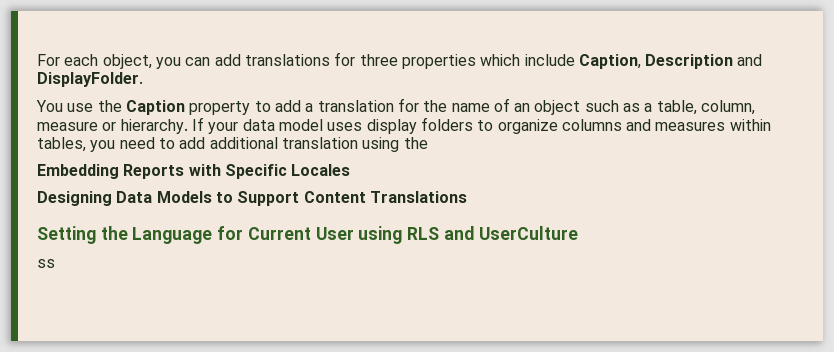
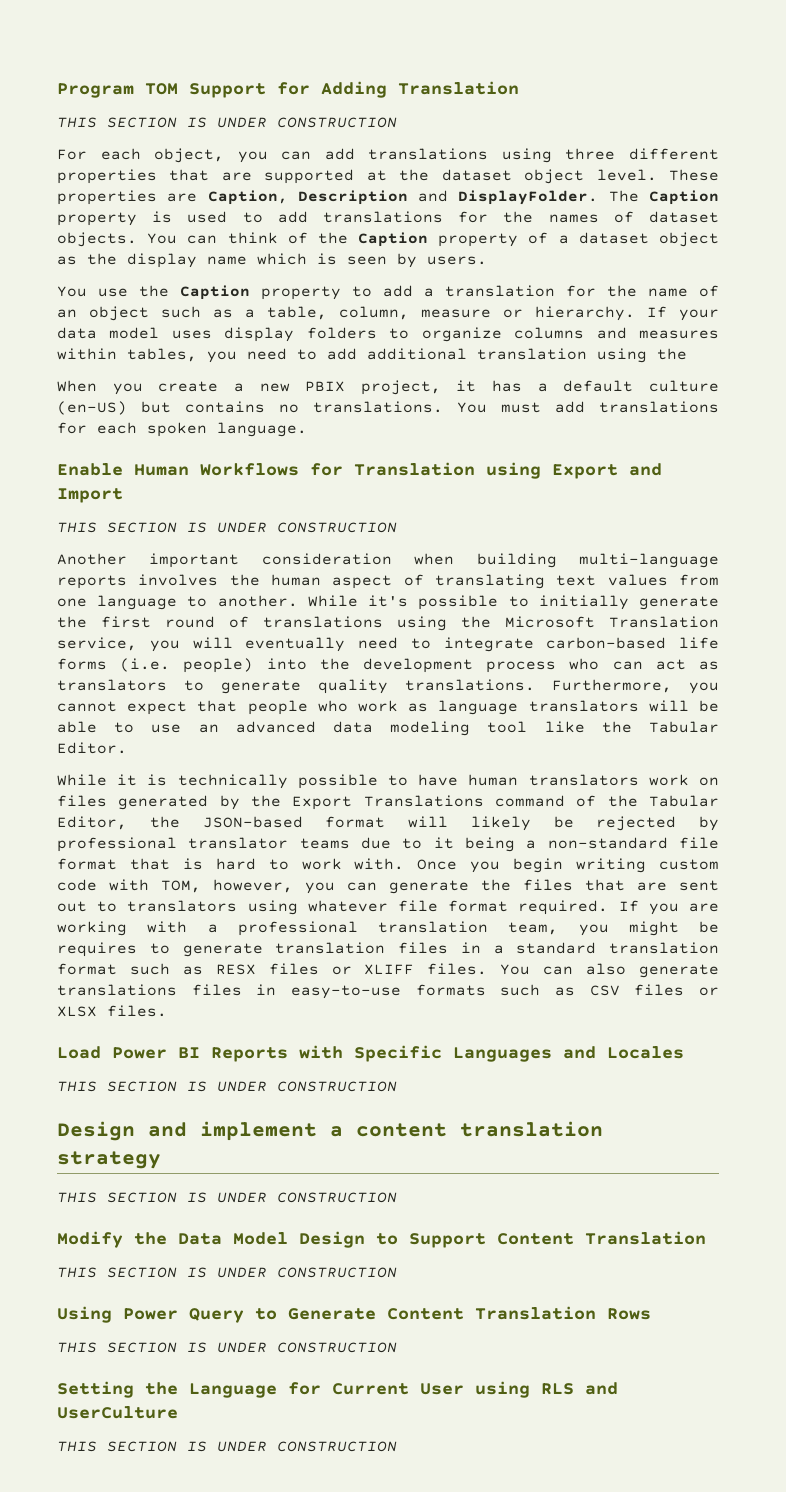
(37, 60) none -> [57,81,519,98] [57,117,397,128] Program TOM Support for Adding Translation // THIS SECTION IS UNDER CONSTRUCTION //
[334,52,763,69] [37,72,143,87] for three properties which include Caption, Description and DisplayFolder. -> [501,148,719,163] [57,169,720,184] [57,190,719,205] [57,211,719,226] [57,232,719,247] [57,253,487,268] using three different properties that are supported at the dataset object level. These properties are Caption, Description and DisplayFolder. The Caption property is used to add translations for the names of dataset objects. You can think of the Caption property of a dataset object as the display name which is seen by users.
[37,164,119,179] Embedding -> [57,380,719,395] [57,401,719,415] [57,422,307,437] [57,462,662,479] [57,488,123,503] [57,522,397,533] [57,553,719,568] [57,574,719,589] [57,595,719,610] [57,616,719,631] [57,637,719,652] [57,658,720,673] [57,679,719,694] [57,700,719,715] [57,721,719,736] [57,742,127,754] [57,774,719,789] [57,795,720,810] [57,816,719,831] [57,837,719,852] [57,858,719,873] [57,879,719,894] [57,900,719,915] [57,921,719,936] [57,942,719,957] [57,963,719,978] [57,984,719,999] [57,1005,167,1017] [57,1046,200,1059] When you create a new PBIX project, it has a default culture (en-US) but contains no translations. You must add translations for each spoken language. // Enable Human Workflows for Translation using Export and Import // THIS SECTION IS UNDER CONSTRUCTION // Another important consideration when building multi-language reports involves the human aspect of translating text values from one language to another. While it's possible to initially generate the first round of translations using the Microsoft Translation service, you will eventually need to integrate carbon-based life forms (i.e. people) into the development process who can act as translators to generate quality translations. Furthermore, you cannot expect that people who work as language translators will be able to use an advanced data modeling tool like the Tabular Editor. // While it is technically possible to have human translators work on files generated by the Export Translations command of the Tabular Editor, the JSON-based format will likely be rejected by professional translator teams due to it being a non-standard file format that is hard to work with. Once you begin writing custom code with TOM, however, you can generate the files that are sent out to translators using whatever file format required. If you are working with a professional translation team, you might be requires to generate translation files in a standard translation format such as RESX files or XLIFF files. You can also generate translations files in easy-to-use formats such as CSV files or XLSX files. // Load Power BI
(287, 171) none -> [453,1046,596,1062] Languages and
[37,191,467,206] Designing Data Models to Support Content Translations -> [57,1081,397,1092] [57,1121,603,1141] [57,1151,161,1169] [57,1192,397,1203] [57,1231,706,1248] [57,1267,397,1278] [57,1306,651,1323] [57,1342,397,1353] THIS SECTION IS UNDER CONSTRUCTION // Design and implement a content translation strategy // THIS SECTION IS UNDER CONSTRUCTION // Modify the Data Model Design to Support Content Translation // THIS SECTION IS UNDER CONSTRUCTION // Using Power Query to Generate Content Translation Rows // THIS SECTION IS UNDER CONSTRUCTION
[37,259,55,268] ss -> [57,1441,397,1452] THIS SECTION IS UNDER CONSTRUCTION

